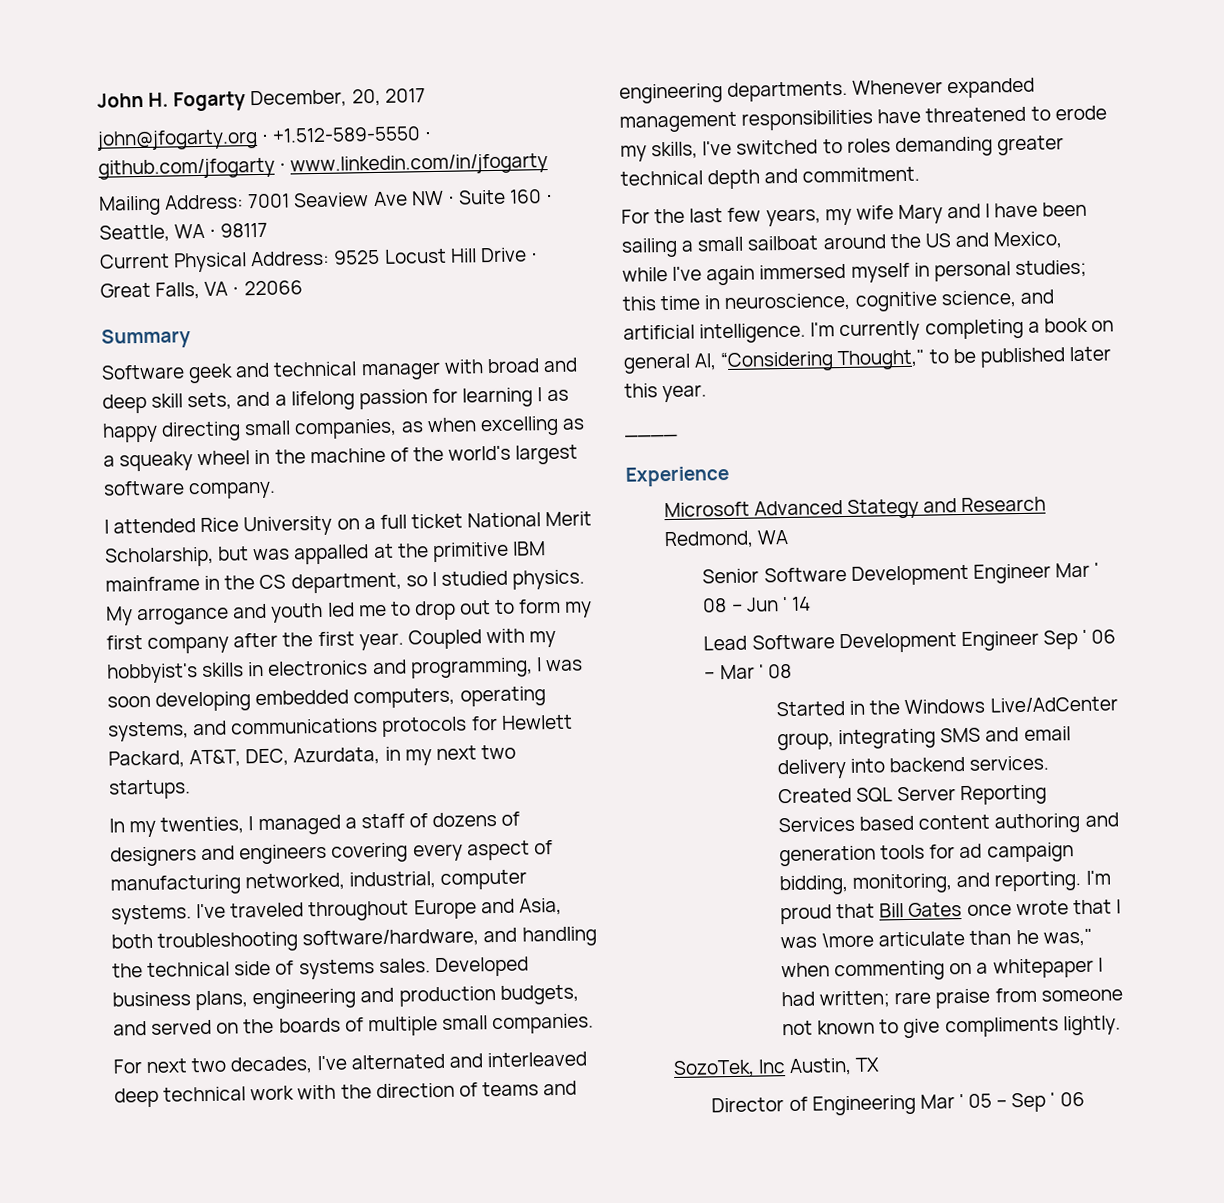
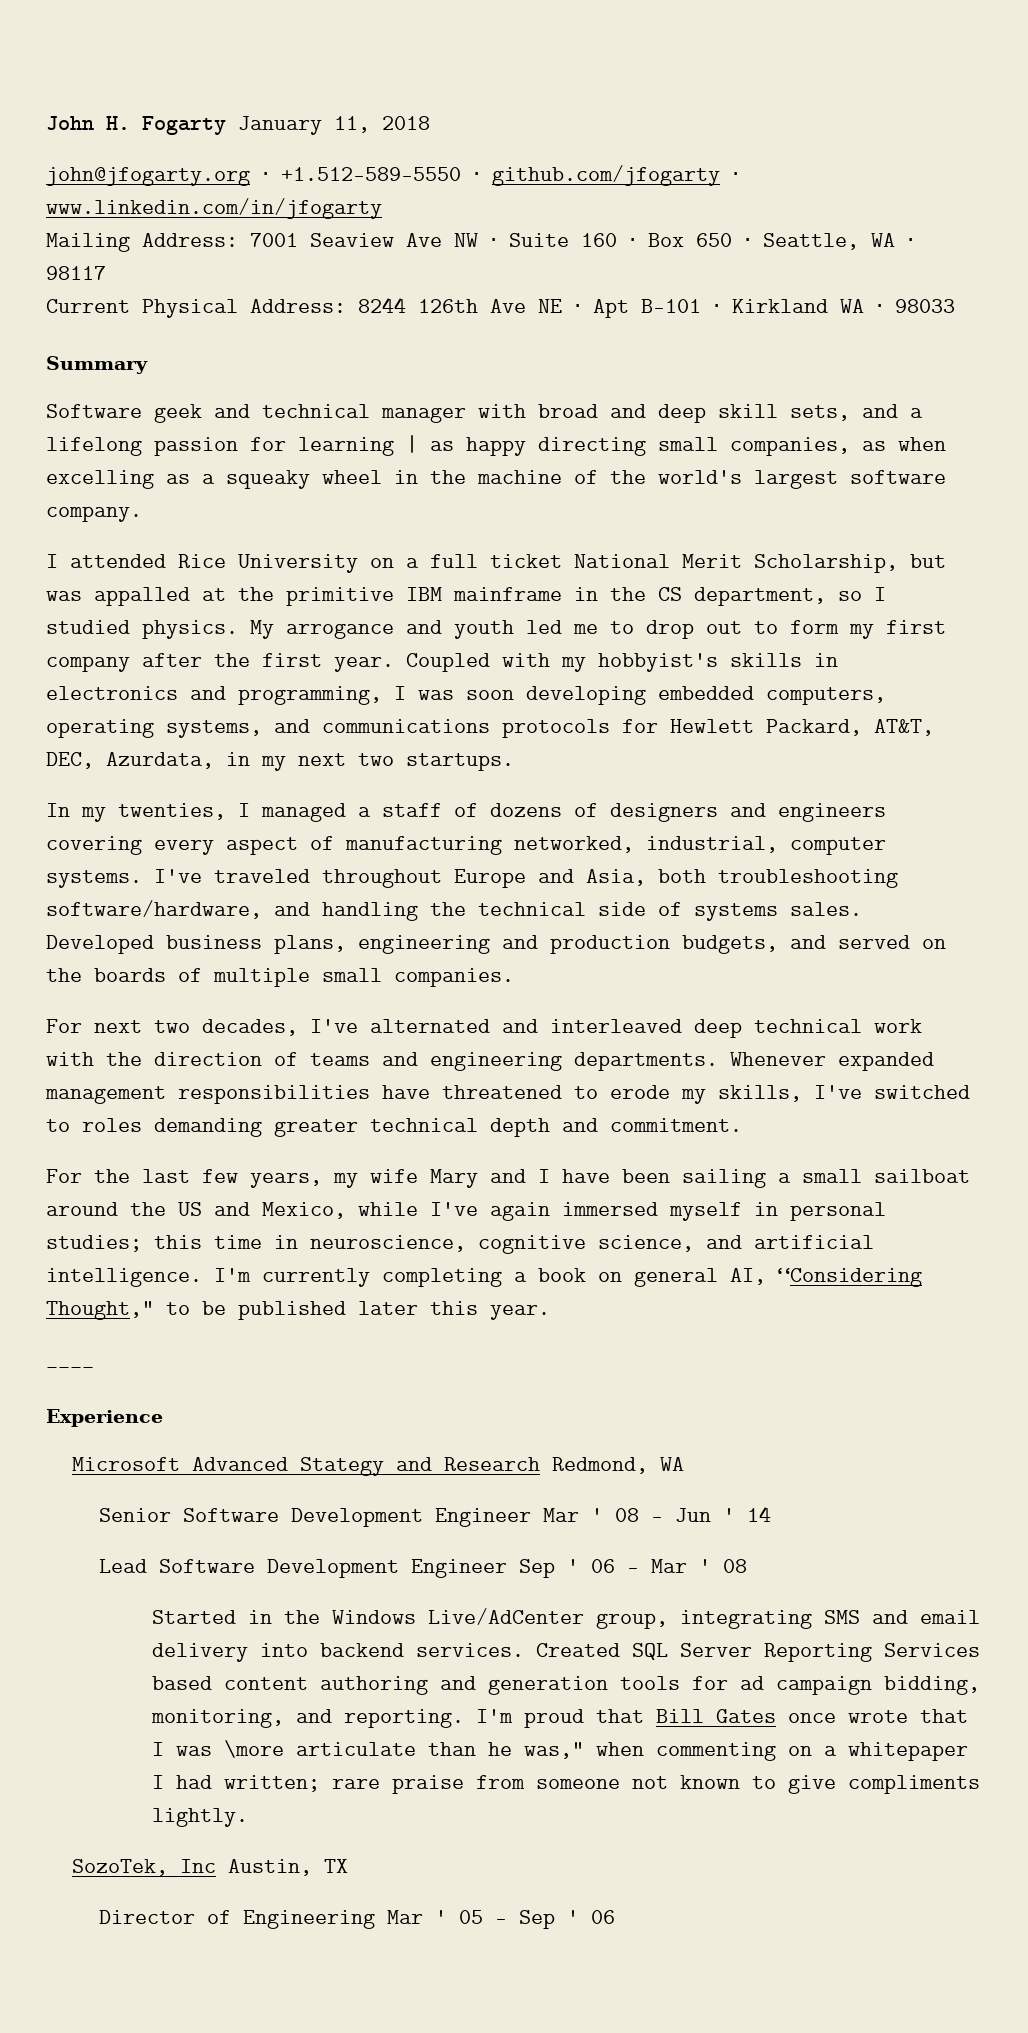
[250,88,426,109] December, 20, 2017 -> [238,116,430,135] January 11, 2018
(554, 199) none -> [648,233,751,247] Box 650 ⋅
[333,247,538,265] [100,280,303,300] 9525 Locust Hill Drive ⋅ Great Falls, VA ⋅ 22066 -> [358,297,955,318] 8244 126th Ave NE ⋅ Apt B-101 ⋅ Kirkland WA ⋅ 98033

